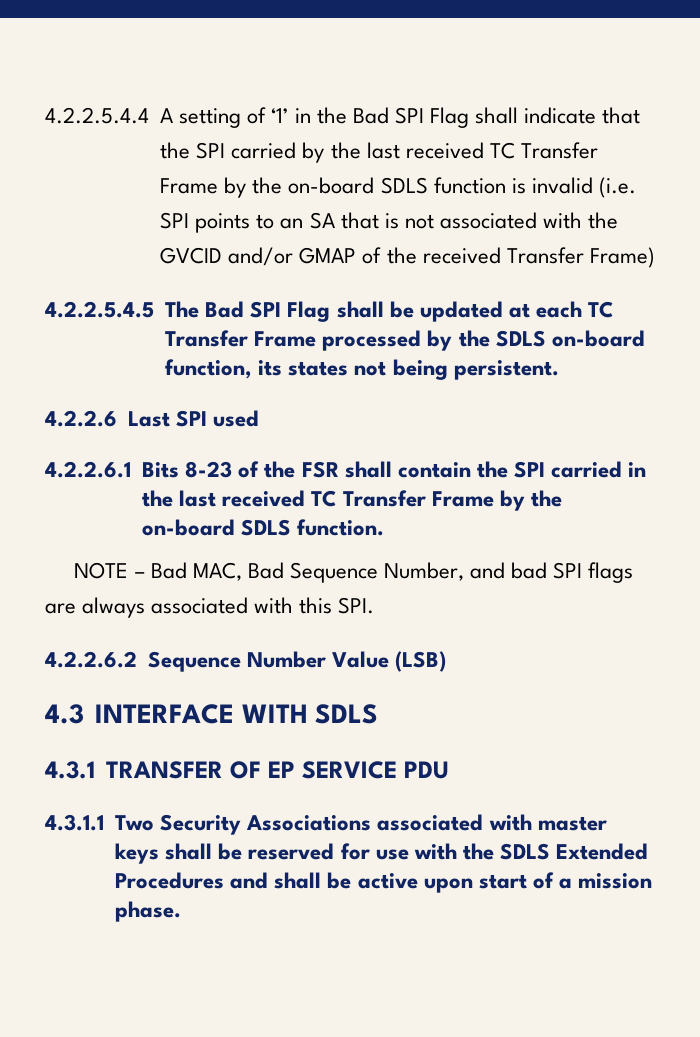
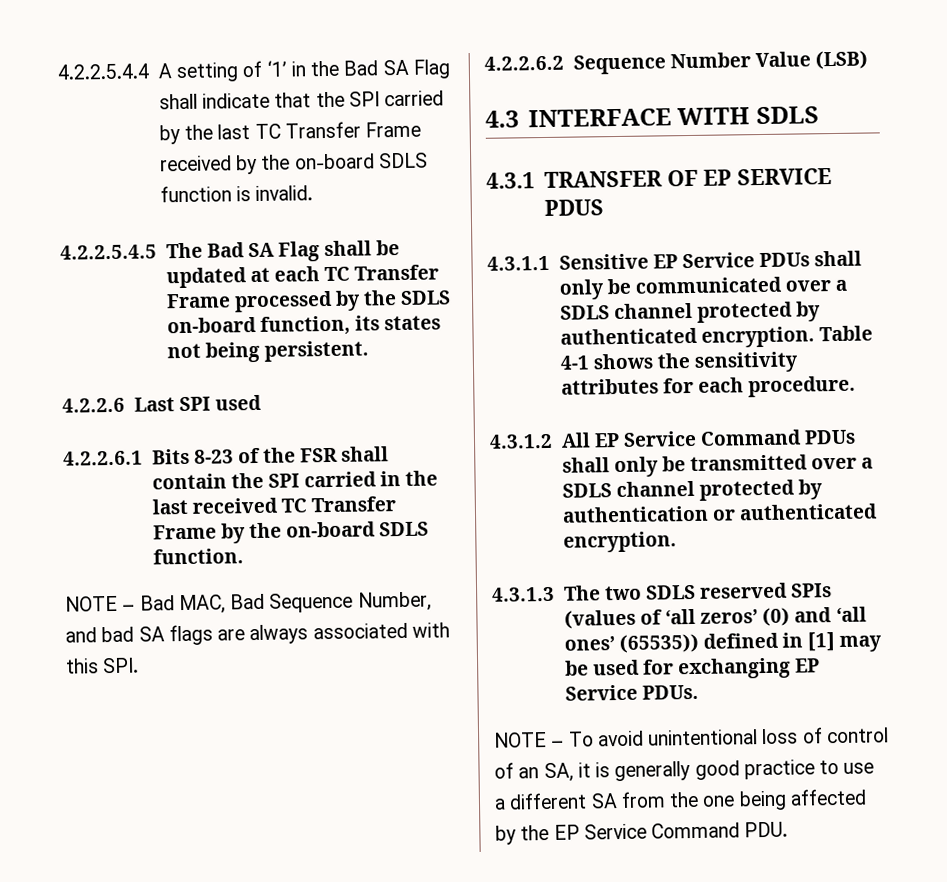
[394,107,424,124] SPI -> [382,59,409,76] SA
[405,142,598,159] [160,178,219,194] received TC Transfer Frame -> [254,121,422,139] [159,155,232,172] TC Transfer Frame received
[531,177,636,198] [160,212,618,233] [160,247,655,268] invalid (i.e. SPI points to an SA that is not associated with the GVCID and/or GMAP of the received Transfer Frame) -> [255,185,314,201] invalid.
[250,301,282,318] SPI -> [248,242,276,258] SA
[553,562,583,579] SPI -> [138,626,165,642] SA
[404,761,450,779] PDU -> [543,199,604,217] PDUS
[115,814,607,835] [115,843,648,864] [115,872,652,893] [115,901,182,922] Two Security Associations associated with master keys shall be reserved for use with the SDLS Extended Procedures and shall be active upon start of a mission phase. -> [558,250,863,270] [558,276,848,300] [559,301,821,323] [559,325,874,348] [559,351,799,373] [560,375,857,398] [489,429,857,449] [561,454,874,478] [561,479,823,501] [561,503,879,523] [562,531,677,553] [492,582,833,602] [563,606,867,629] [563,632,882,654] [564,657,821,680] [564,684,699,701] [494,727,889,748] [494,759,875,783] [494,788,867,811] [495,821,789,845] Sensitive EP Service PDUs shall only be communicated over a SDLS channel protected by authenticated encryption. Table 4-1 shows the sensitivity attributes for each procedure. // 4.3.1.2 All EP Service Command PDUs shall only be transmitted over a SDLS channel protected by authentication or authenticated encryption. // 4.3.1.3 The two SDLS reserved SPIs (values of ‘all zeros’ (0) and ‘all ones’ (65535)) defined in [1] may be used for exchanging EP Service PDUs. // NOTE – To avoid unintentional loss of control of an SA, it is generally good practice to use a different SA from the one being affected by the EP Service Command PDU.

